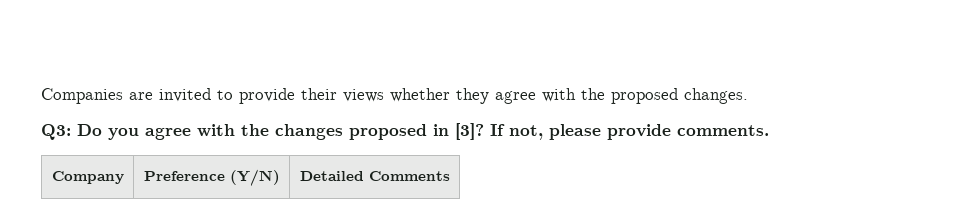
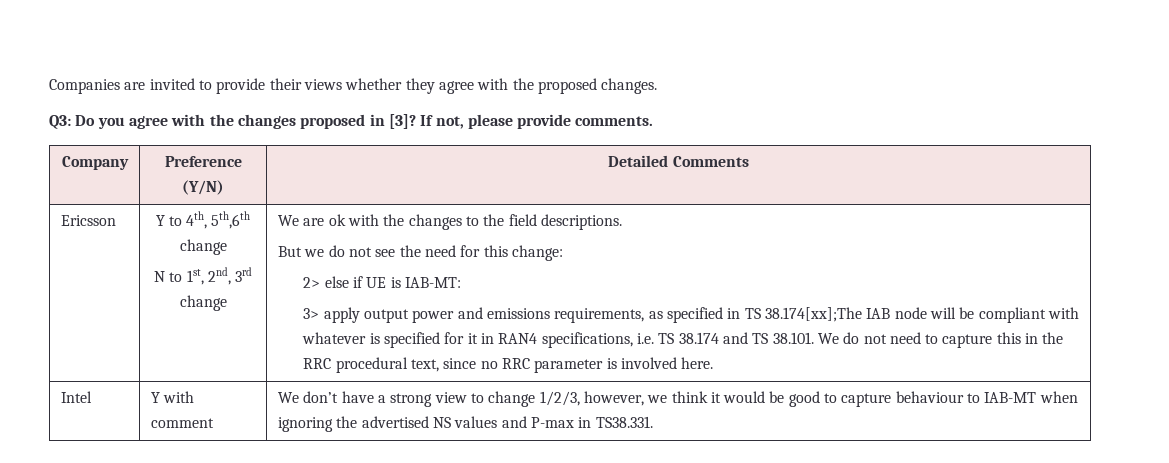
(450, 176) none -> [60,215,116,226] [155,211,251,229] [179,239,227,255] [153,267,253,285] [179,295,227,311] [277,214,622,230] [277,245,563,261] [303,276,461,288] [303,307,1079,323] [302,332,1064,348] [303,357,714,373] [60,391,92,403] [150,391,195,403] [150,418,214,428] [277,391,1078,407] [277,416,653,432] // Ericsson | Y to 4th, 5th,6th change // N to 1st, 2nd, 3rd change | We are ok with the changes to the field descriptions. // But we do not see the need for this change: // 2> else if UE is IAB-MT: // 3> apply output power and emissions requirements, as specified in TS 38.174[xx];The IAB node will be compliant with whatever is specified for it in RAN4 specifications, i.e. TS 38.174 and TS 38.101. We do not need to capture this in the RRC procedural text, since no RRC parameter is involved here. // Intel | Y with comment | We don’t have a strong view to change 1/2/3, however, we think it would be good to capture behaviour to IAB-MT when ignoring the advertised NS values and P-max in TS38.331.

